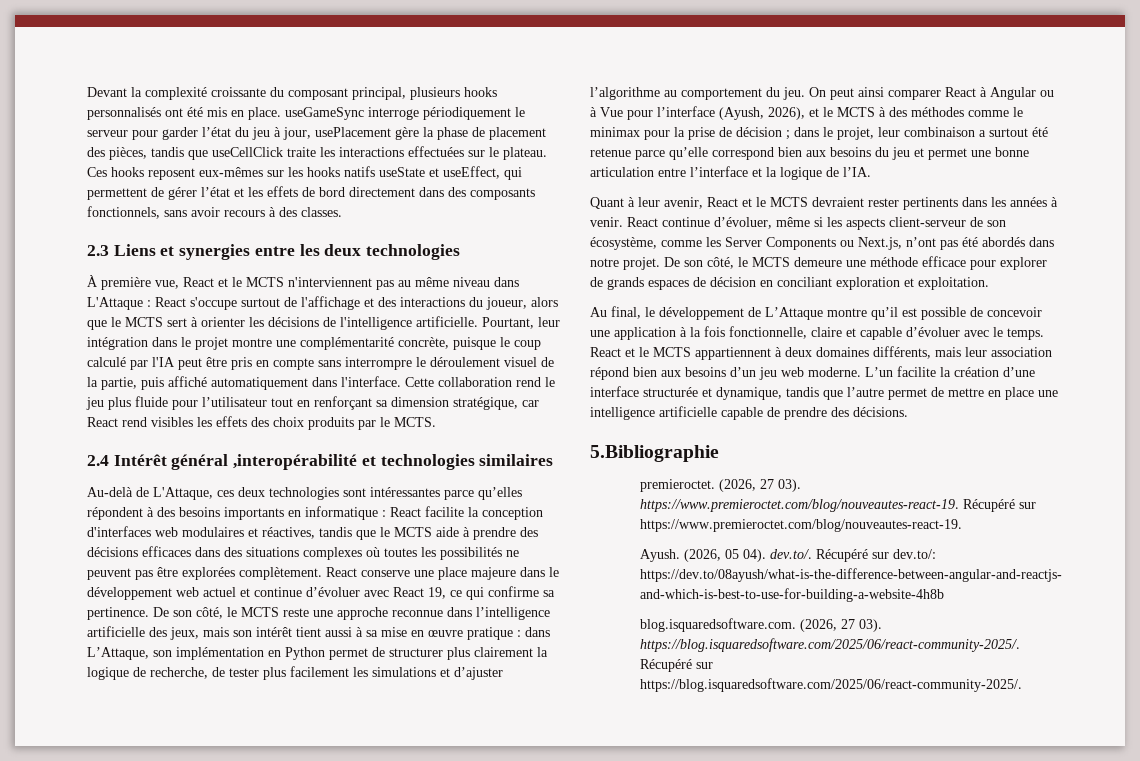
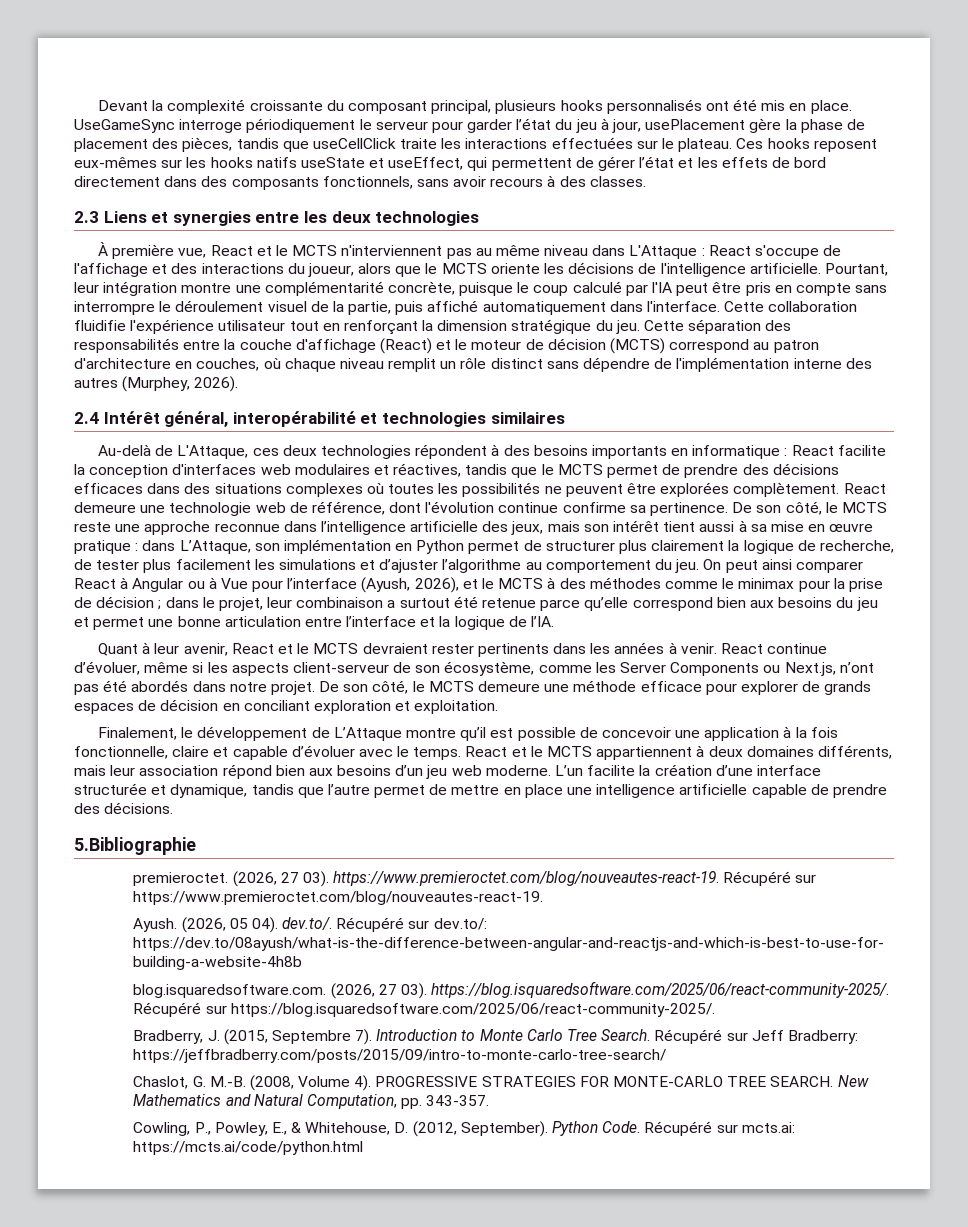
[285,107,364,120] useGameSync -> [74,119,175,133] UseGameSync
[241,298,280,307] surtout -> (819, 252) none
[167,317,245,327] sert à orienter -> [490,263,540,274] oriente
[152,337,228,350] dans le projet -> (178, 288) none
[516,377,555,387] [86,396,539,410] [87,416,436,430] rend le jeu plus fluide pour l’utilisateur tout en renforçant sa dimension stratégique, car React rend visibles les effets des choix produits par le MCTS. -> [74,319,792,335] [74,338,819,354] [74,357,872,372] [74,376,239,392] fluidifie l'expérience utilisateur tout en renforçant la dimension stratégique du jeu. Cette séparation des responsabilités entre la couche d'affichage (React) et le moteur de décision (MCTS) correspond au patron d'architecture en couches, où chaque niveau remplit un rôle distinct sans dépendre de l'implémentation interne des autres (Murphey, 2026).
[171,454,358,470] général ,interopérabilité -> [164,411,356,427] général, interopérabilité
[343,487,522,500] sont intéressantes parce qu’elles -> (411, 452) none
[436,527,470,537] aide à -> [607,464,681,478] permet de
[135,570,153,580] pas -> (623, 490) none
[361,567,559,580] [87,587,484,600] conserve une place majeure dans le développement web actuel et continue d’évoluer avec React 19, ce qui -> [74,501,559,516] demeure une technologie web de référence, dont l'évolution continue
[590,306,641,319] Au final, -> [98,727,178,740] Finalement,
(1023, 685) none -> [133,1029,858,1045] [133,1049,667,1063] [133,1075,869,1091] [133,1094,490,1109] [133,1121,795,1137] [133,1141,364,1155] // Bradberry, J. (2015, Septembre 7). Introduction to Monte Carlo Tree Search. Récupéré sur Jeff Bradberry: https://jeffbradberry.com/posts/2015/09/intro-to-monte-carlo-tree-search/ // Chaslot, G. M.-B. (2008, Volume 4). PROGRESSIVE STRATEGIES FOR MONTE-CARLO TREE SEARCH. New Mathematics and Natural Computation, pp. 343-357. // Cowling, P., Powley, E., & Whitehouse, D. (2012, September). Python Code. Récupéré sur mcts.ai: https://mcts.ai/code/python.html

